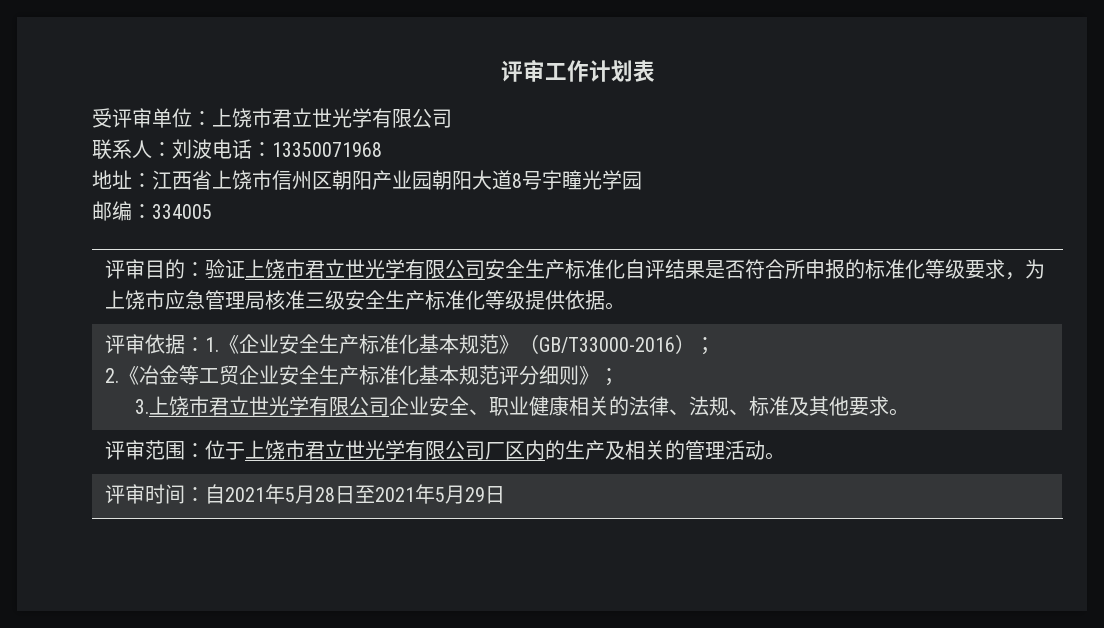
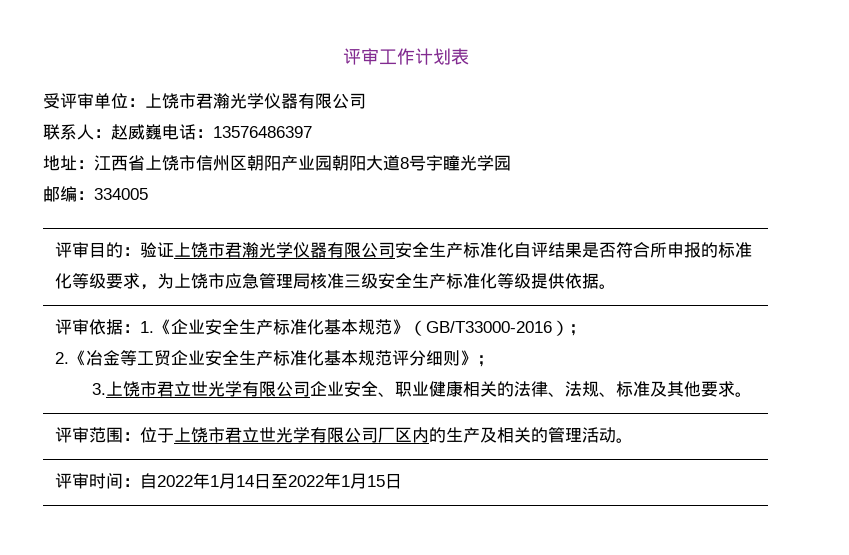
[292,108,372,128] 立世光学 -> [213,93,298,109] 瀚光学仪器
[172,139,382,159] 刘波电话：13350071968 -> [111,124,312,140] 赵威巍电话：13576486397
[325,259,406,279] 立世光学 -> [242,242,328,258] 瀚光学仪器
[225,484,486,504] 2021年5月28日至2021年5月29 -> [157,472,386,489] 2022年1月14日至2022年1月15

